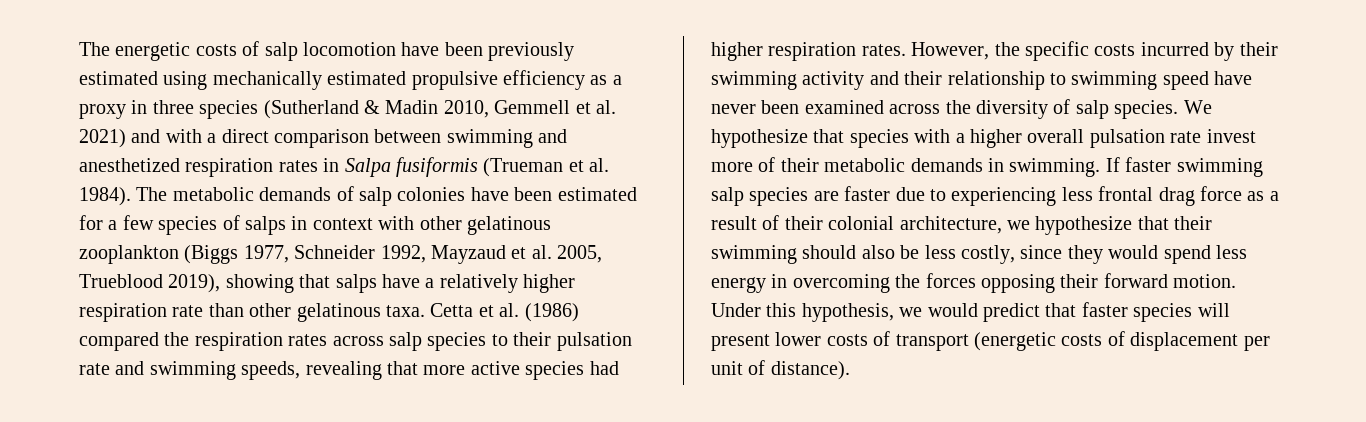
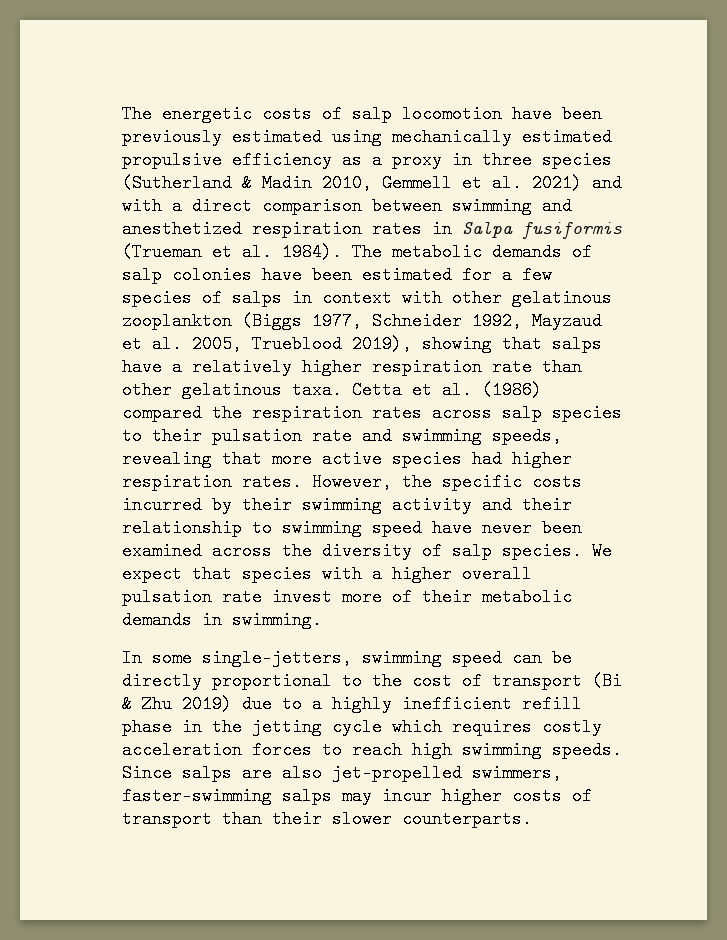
[711,129,808,148] hypothesize -> [122,565,182,583] expect
[1105,157,1263,177] [711,186,1279,206] [711,215,1213,235] [711,245,1247,264] [711,273,1237,293] [711,302,1230,322] [711,331,1270,351] [711,360,850,380] If faster swimming salp species are faster due to experiencing less frontal drag force as a result of their colonial architecture, we hypothesize that their swimming should also be less costly, since they would spend less energy in overcoming the forces opposing their forward motion. Under this hypothesis, we would predict that faster species will present lower costs of transport (energetic costs of displacement per unit of distance). -> [122,649,572,667] [122,672,622,690] [122,695,582,713] [122,718,602,736] [122,741,622,759] [122,764,562,782] [122,787,592,805] [122,810,532,828] // In some single-jetters, swimming speed can be directly proportional to the cost of transport (Bi & Zhu 2019) due to a highly inefficient refill phase in the jetting cycle which requires costly acceleration forces to reach high swimming speeds. Since salps are also jet-propelled swimmers, faster-swimming salps may incur higher costs of transport than their slower counterparts.

